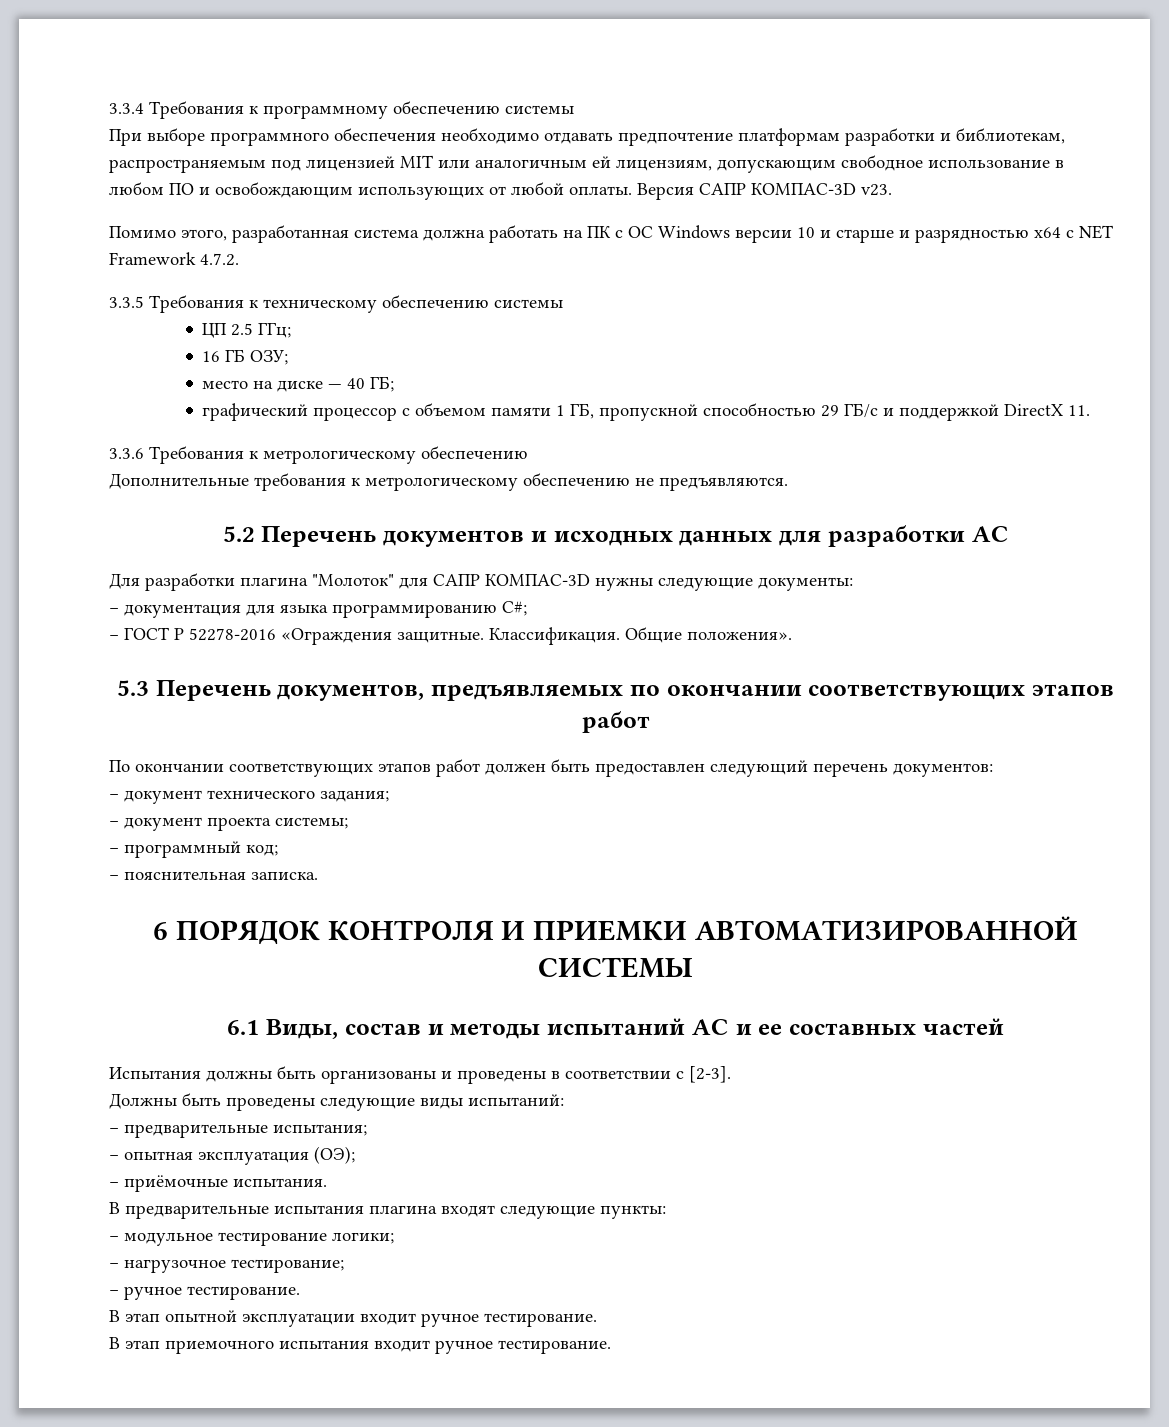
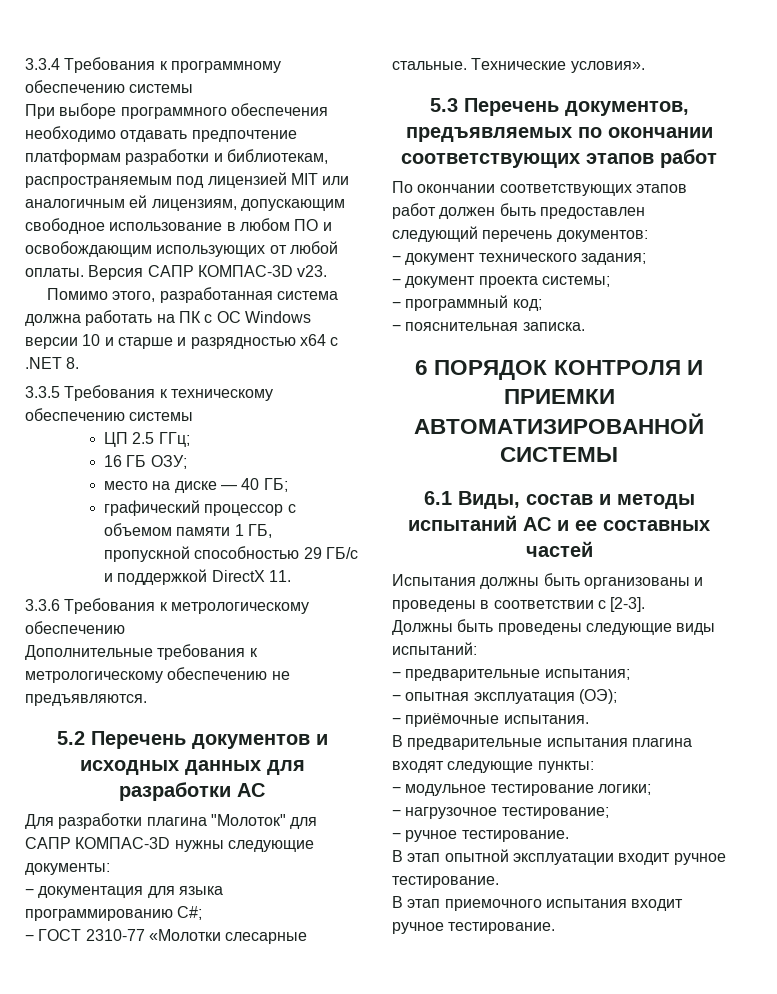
[1079,225,1113,239] [109,252,239,266] NET Framework 4.7.2. -> [25,357,80,369] .NET 8.
[174,627,792,645] Р 52278-2016 «Ограждения защитные. Классификация. Общие положения». -> [85,929,308,944] [392,58,645,73] 2310-77 «Молотки слесарные стальные. Технические условия».

